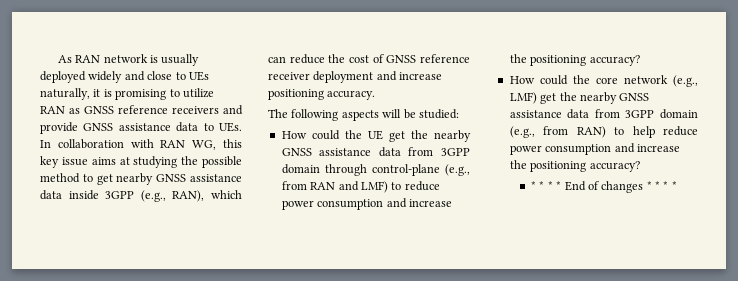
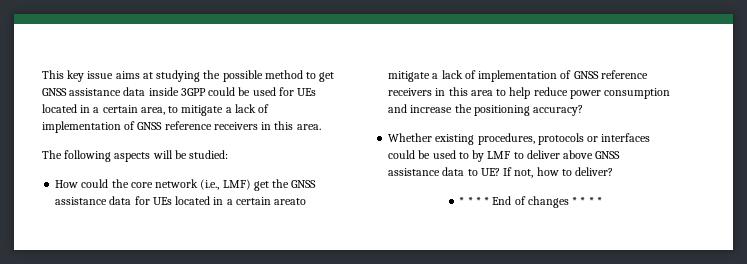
[57,54,200,66] [40,71,209,83] [40,88,214,100] [40,105,243,115] [40,122,243,134] [40,139,242,150] As RAN network is usually deployed widely and close to UEs naturally, it is promising to utilize RAN as GNSS reference receivers and provide GNSS assistance data to UEs. In collaboration with RAN WG, this -> [42,70,64,79] This
[116,173,154,185] nearby -> (335, 77) none
[140,190,242,202] [268,54,470,64] [268,71,443,83] [268,89,376,100] (e.g., RAN), which can reduce the cost of GNSS reference receiver deployment and increase positioning accuracy. -> [208,87,317,96] [42,104,270,116] [42,121,321,133] could be used for UEs located in a certain area, to mitigate a lack of implementation of GNSS reference receivers in this area.
[367,130,471,142] [281,147,470,157] [281,164,470,176] [281,181,440,193] [281,198,452,210] [509,54,640,66] [509,75,698,87] [509,92,650,104] [509,109,698,119] [509,126,606,138] UE get the nearby GNSS assistance data from 3GPP domain through control-plane (e.g., from RAN and LMF) to reduce power consumption and increase the positioning accuracy? // How could the core network (e.g., LMF) get the nearby GNSS assistance data from 3GPP domain (e.g., from RAN) -> [130,179,317,191] [55,196,307,205] [388,70,648,82] [388,87,493,96] core network (i.e., LMF) get the GNSS assistance data for UEs located in a certain areato mitigate a lack of implementation of GNSS reference receivers in this area
(640, 166) none -> [388,133,651,145] [388,150,621,162] [388,167,614,178] // Whether existing procedures, protocols or interfaces could be used to by LMF to deliver above GNSS assistance data to UE? If not, how to deliver?

